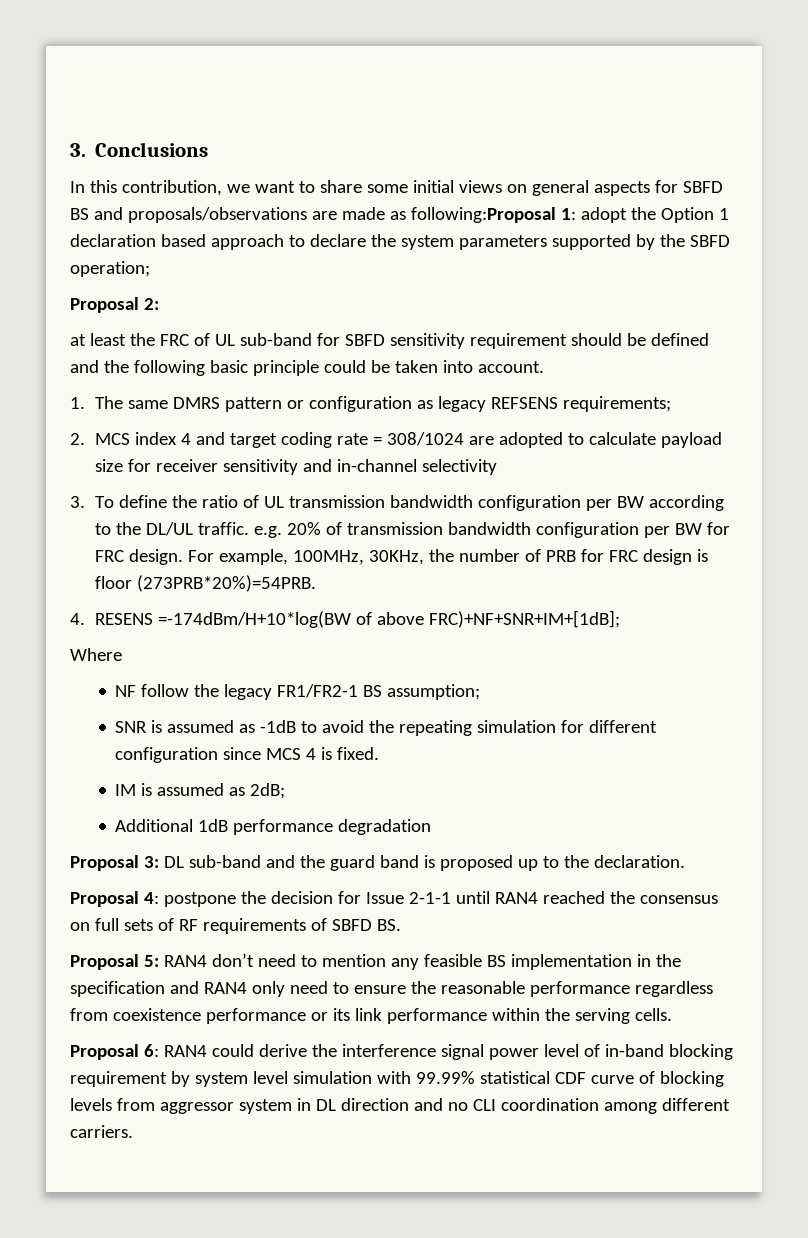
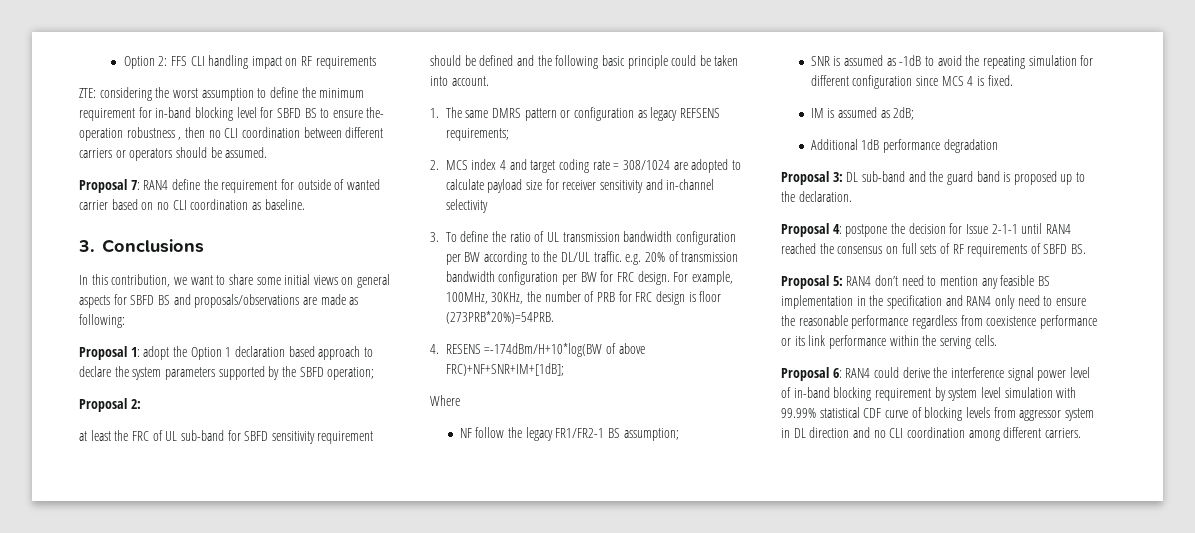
(70, 150) none -> [123,55,376,69] [79,87,365,101] [79,107,385,121] [79,127,384,141] [79,147,268,161] [79,179,380,193] [79,199,305,210] Option 2: FFS CLI handling impact on RF requirements // ZTE: considering the worst assumption to define the minimum requirement for in-band blocking level for SBFD BS to ensure the- operation robustness , then no CLI coordination between different carriers or operators should be assumed. // Proposal 7: RAN4 define the requirement for outside of wanted carrier based on no CLI coordination as baseline. //
[410,207,556,223] following:Proposal -> [79,314,125,328] [79,346,127,360] following: // Proposal

